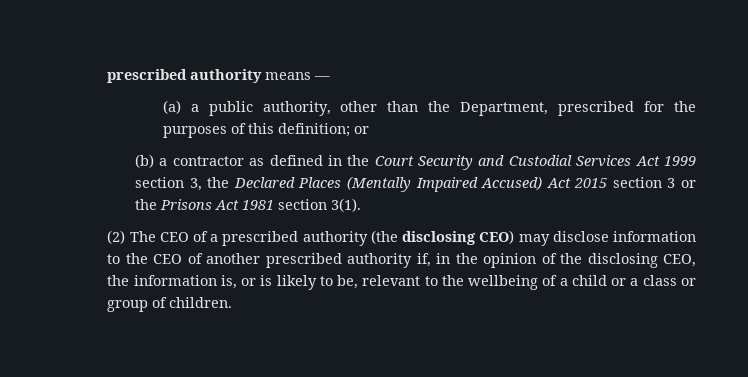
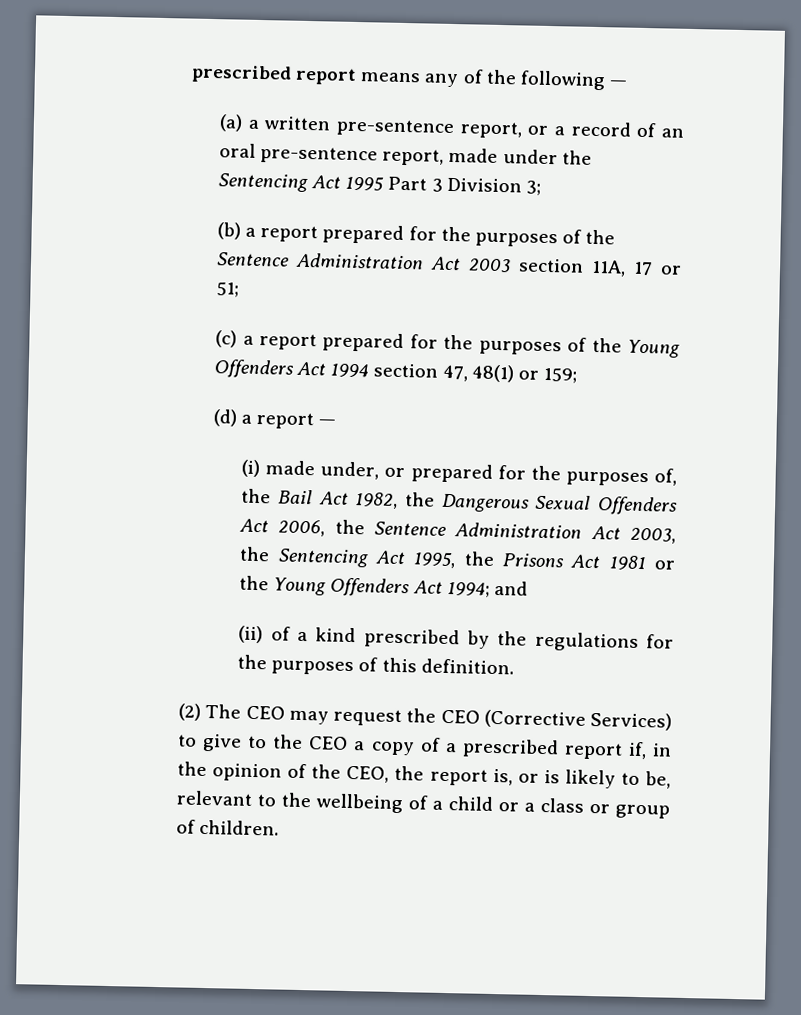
[107,69,331,83] [162,100,635,116] prescribed authority means — // (a) a public authority, other than the Department, prescribed -> [191,64,627,91] [219,114,684,139] [219,143,592,166] [218,173,541,196] [217,222,616,248] [216,252,682,277] [216,282,240,298] [215,330,681,358] [214,359,578,384] [213,409,337,430] [241,459,678,487] [241,488,678,516] [239,518,676,544] [239,546,676,571] [239,575,528,598] [238,625,639,652] prescribed report means any of the following — // (a) a written pre-sentence report, or a record of an oral pre-sentence report, made under the Sentencing Act 1995 Part 3 Division 3; // (b) a report prepared for the purposes of the Sentence Administration Act 2003 section 11A, 17 or 51; // (c) a report prepared for the purposes of the Young Offenders Act 1994 section 47, 48(1) or 159; // (d) a report — // (i) made under, or prepared for the purposes of, the Bail Act 1982, the Dangerous Sexual Offenders Act 2006, the Sentence Administration Act 2003, the Sentencing Act 1995, the Prisons Act 1981 or the Young Offenders Act 1994; and // (ii) of a kind prescribed by the regulations
[277,123,369,137] [135,154,696,170] [135,176,696,192] [135,198,362,212] [107,230,696,246] [107,253,413,268] definition; or // (b) a contractor as defined in the Court Security and Custodial Services Act 1999 section 3, the Declared Places (Mentally Impaired Accused) Act 2015 section 3 or the Prisons Act 1981 section 3(1). // (2) The CEO of a prescribed authority (the disclosing CEO) may disclose information to the CEO of another prescribed authority -> [420,658,514,675] [178,703,672,731] [177,733,623,760] definition. // (2) The CEO may request the CEO (Corrective Services) to give to the CEO a copy of a prescribed report
[587,253,658,268] disclosing -> (342, 771) none
[133,275,217,286] information -> [429,768,488,786] report

